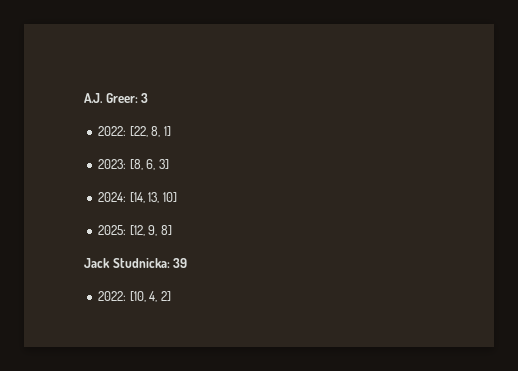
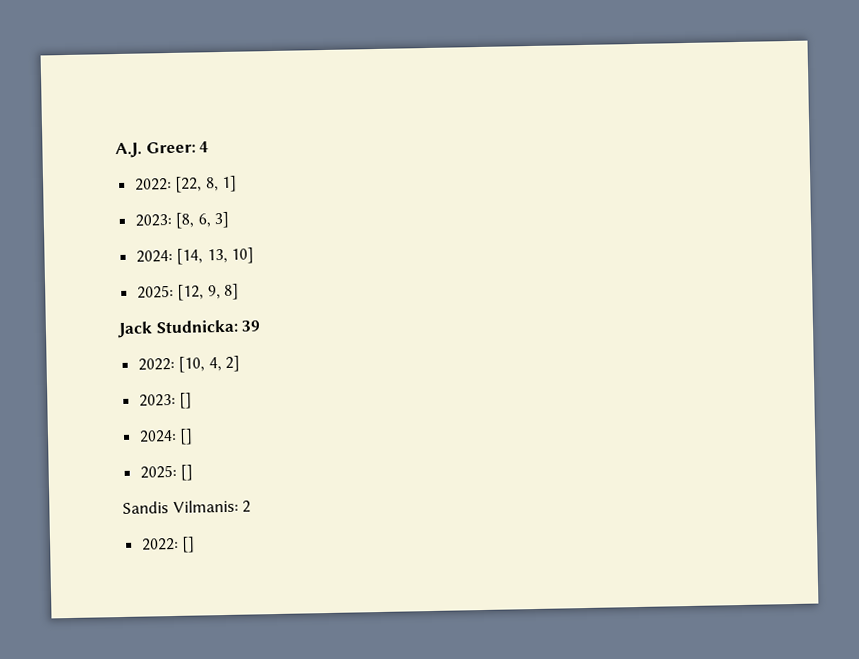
[141,93,149,103] 3 -> [199,141,210,153] 4
(171, 296) none -> [138,392,193,409] [138,428,194,445] [139,464,194,481] [122,499,252,514] [140,536,196,553] // 2023: [] // 2024: [] // 2025: [] // Sandis Vilmanis: 2 // 2022: []

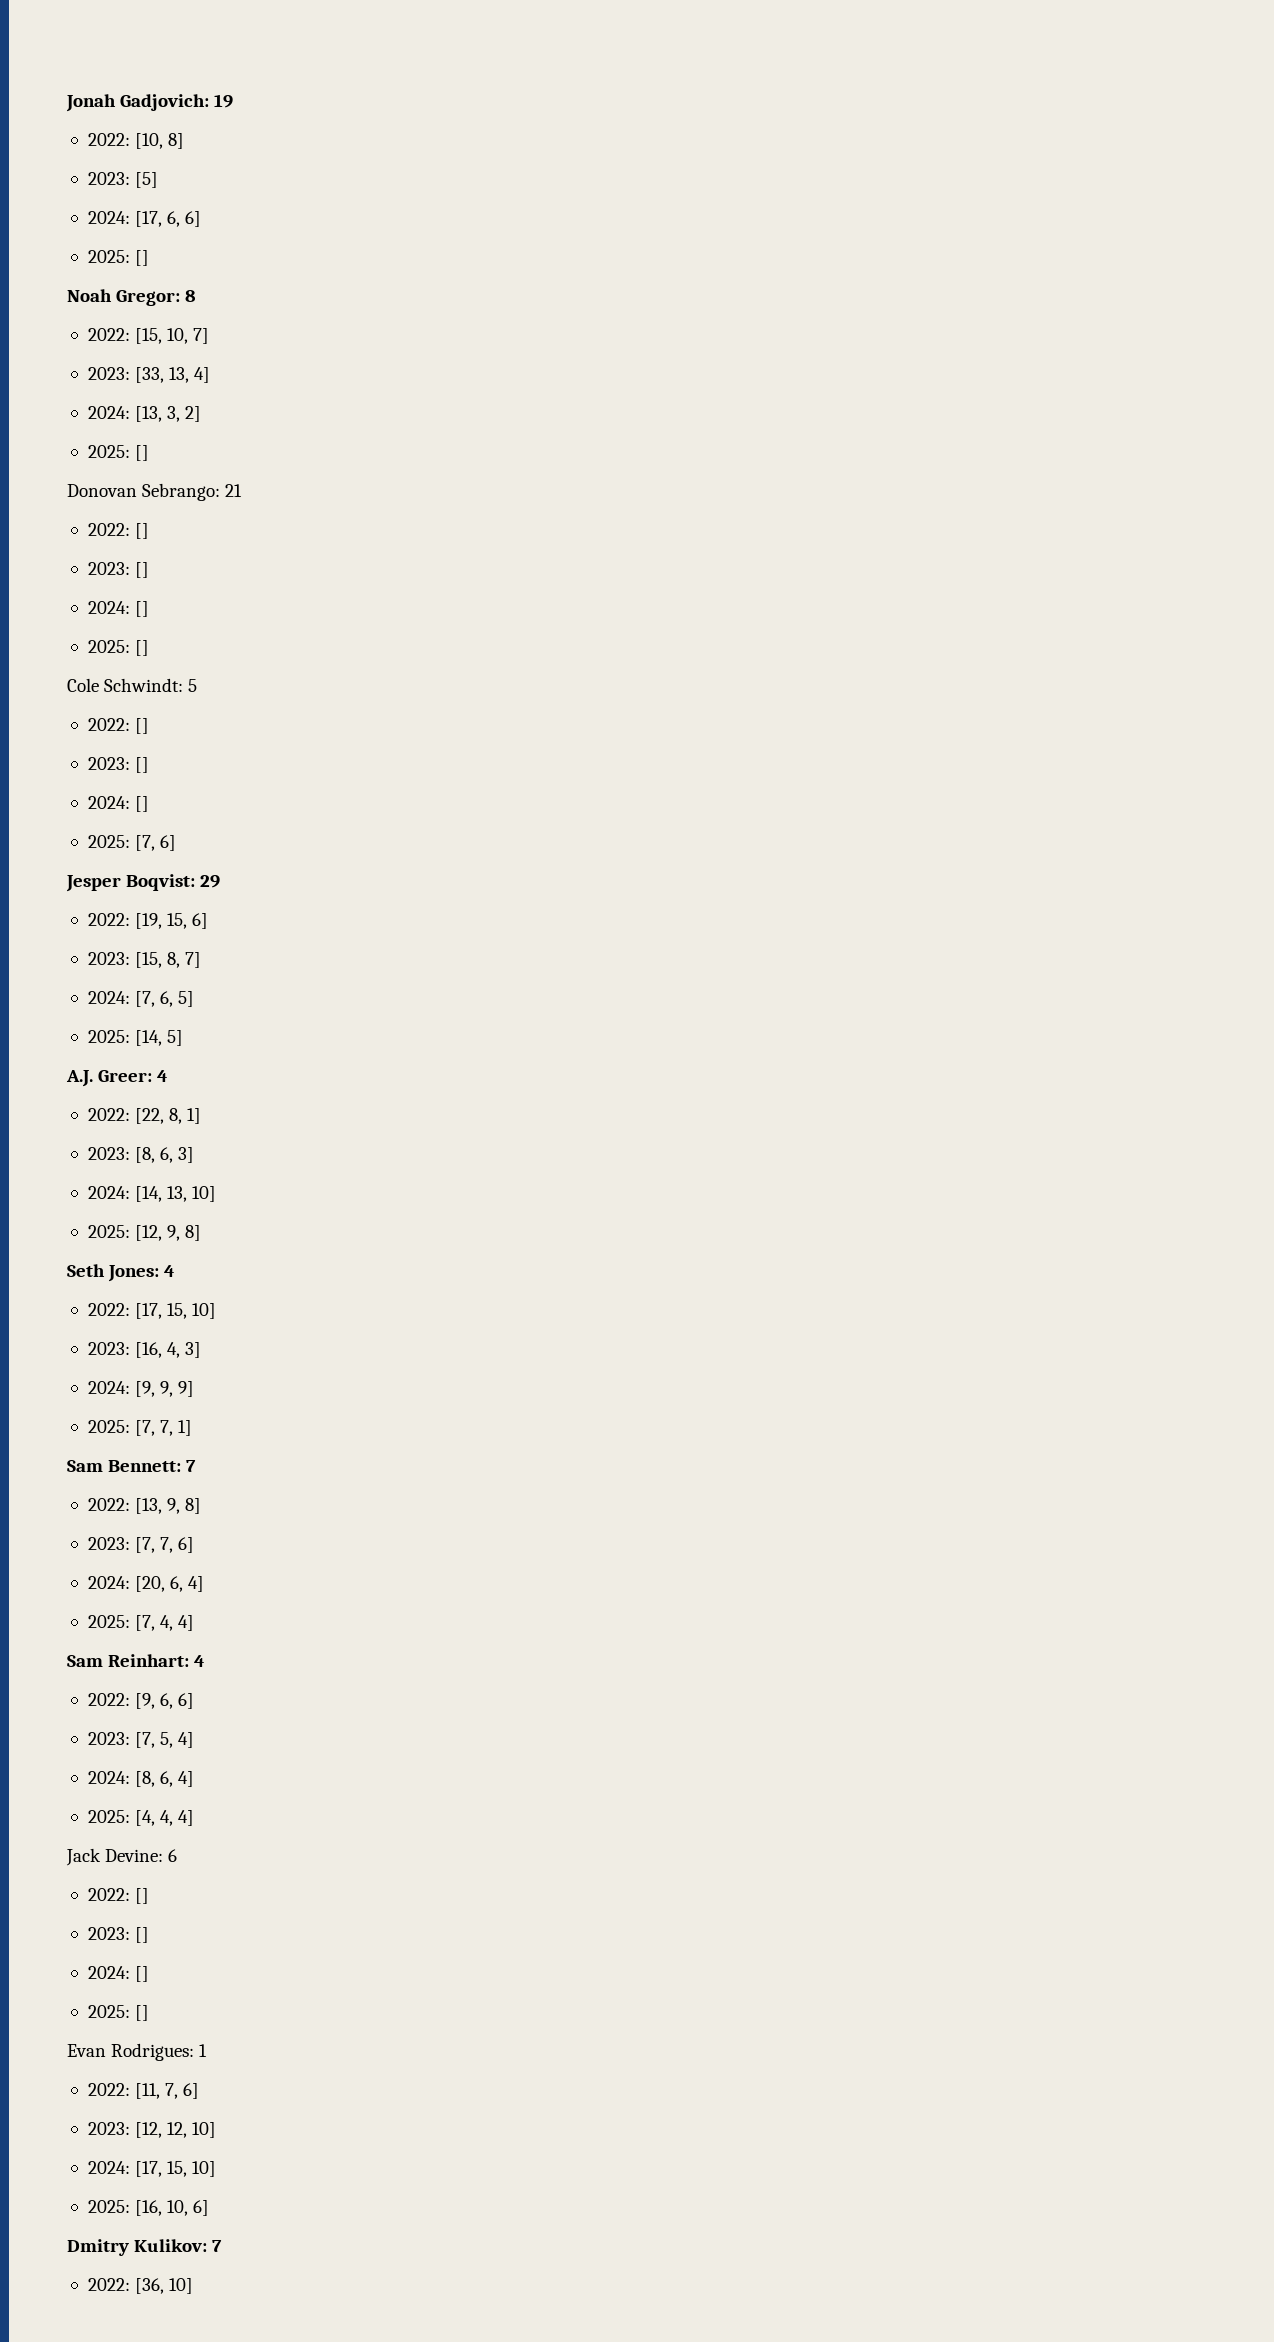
(115, 150) none -> [66,94,234,112] [87,133,185,149] [87,172,159,188] [87,211,202,227] [87,250,150,266] [67,289,197,306] [87,328,210,344] [87,367,211,383] [87,406,202,422] [87,445,150,461] [67,483,243,501] [87,523,150,539] [87,562,150,578] [87,601,150,617] [87,640,150,656] [67,678,198,692] [87,718,150,734] [87,757,150,773] [87,796,150,812] [87,835,177,851] [66,874,221,892] [87,913,209,929] [87,952,202,968] [87,991,195,1007] [87,1030,184,1046] Jonah Gadjovich: 19 // 2022: [10, 8] // 2023: [5] // 2024: [17, 6, 6] // 2025: [] // Noah Gregor: 8 // 2022: [15, 10, 7] // 2023: [33, 13, 4] // 2024: [13, 3, 2] // 2025: [] // Donovan Sebrango: 21 // 2022: [] // 2023: [] // 2024: [] // 2025: [] // Cole Schwindt: 5 // 2022: [] // 2023: [] // 2024: [] // 2025: [7, 6] // Jesper Boqvist: 29 // 2022: [19, 15, 6] // 2023: [15, 8, 7] // 2024: [7, 6, 5] // 2025: [14, 5] //
[117,319,262,339] [137,355,241,373] [138,392,193,409] [138,428,194,445] [139,464,194,481] [122,499,252,514] [140,536,196,553] Jack Studnicka: 39 // 2022: [10, 4, 2] // 2023: [] // 2024: [] // 2025: [] // Sandis Vilmanis: 2 // 2022: [] -> [67,1264,176,1282] [87,1303,217,1319] [87,1342,202,1358] [87,1381,195,1397] [87,1420,193,1436] [67,1460,197,1472] [87,1498,202,1514] [87,1537,195,1553] [87,1576,205,1592] [87,1615,195,1631] [67,1654,206,1667] [87,1693,195,1709] [87,1732,195,1748] [87,1771,195,1787] [87,1810,195,1826] [66,1848,178,1866] [87,1888,150,1904] [87,1927,150,1943] [87,1966,150,1982] [87,2005,150,2021] [67,2043,208,2061] [87,2083,200,2099] [87,2122,217,2138] [87,2161,217,2177] [87,2200,210,2216] [67,2239,223,2256] [87,2278,194,2294] Seth Jones: 4 // 2022: [17, 15, 10] // 2023: [16, 4, 3] // 2024: [9, 9, 9] // 2025: [7, 7, 1] // Sam Bennett: 7 // 2022: [13, 9, 8] // 2023: [7, 7, 6] // 2024: [20, 6, 4] // 2025: [7, 4, 4] // Sam Reinhart: 4 // 2022: [9, 6, 6] // 2023: [7, 5, 4] // 2024: [8, 6, 4] // 2025: [4, 4, 4] // Jack Devine: 6 // 2022: [] // 2023: [] // 2024: [] // 2025: [] // Evan Rodrigues: 1 // 2022: [11, 7, 6] // 2023: [12, 12, 10] // 2024: [17, 15, 10] // 2025: [16, 10, 6] // Dmitry Kulikov: 7 // 2022: [36, 10]

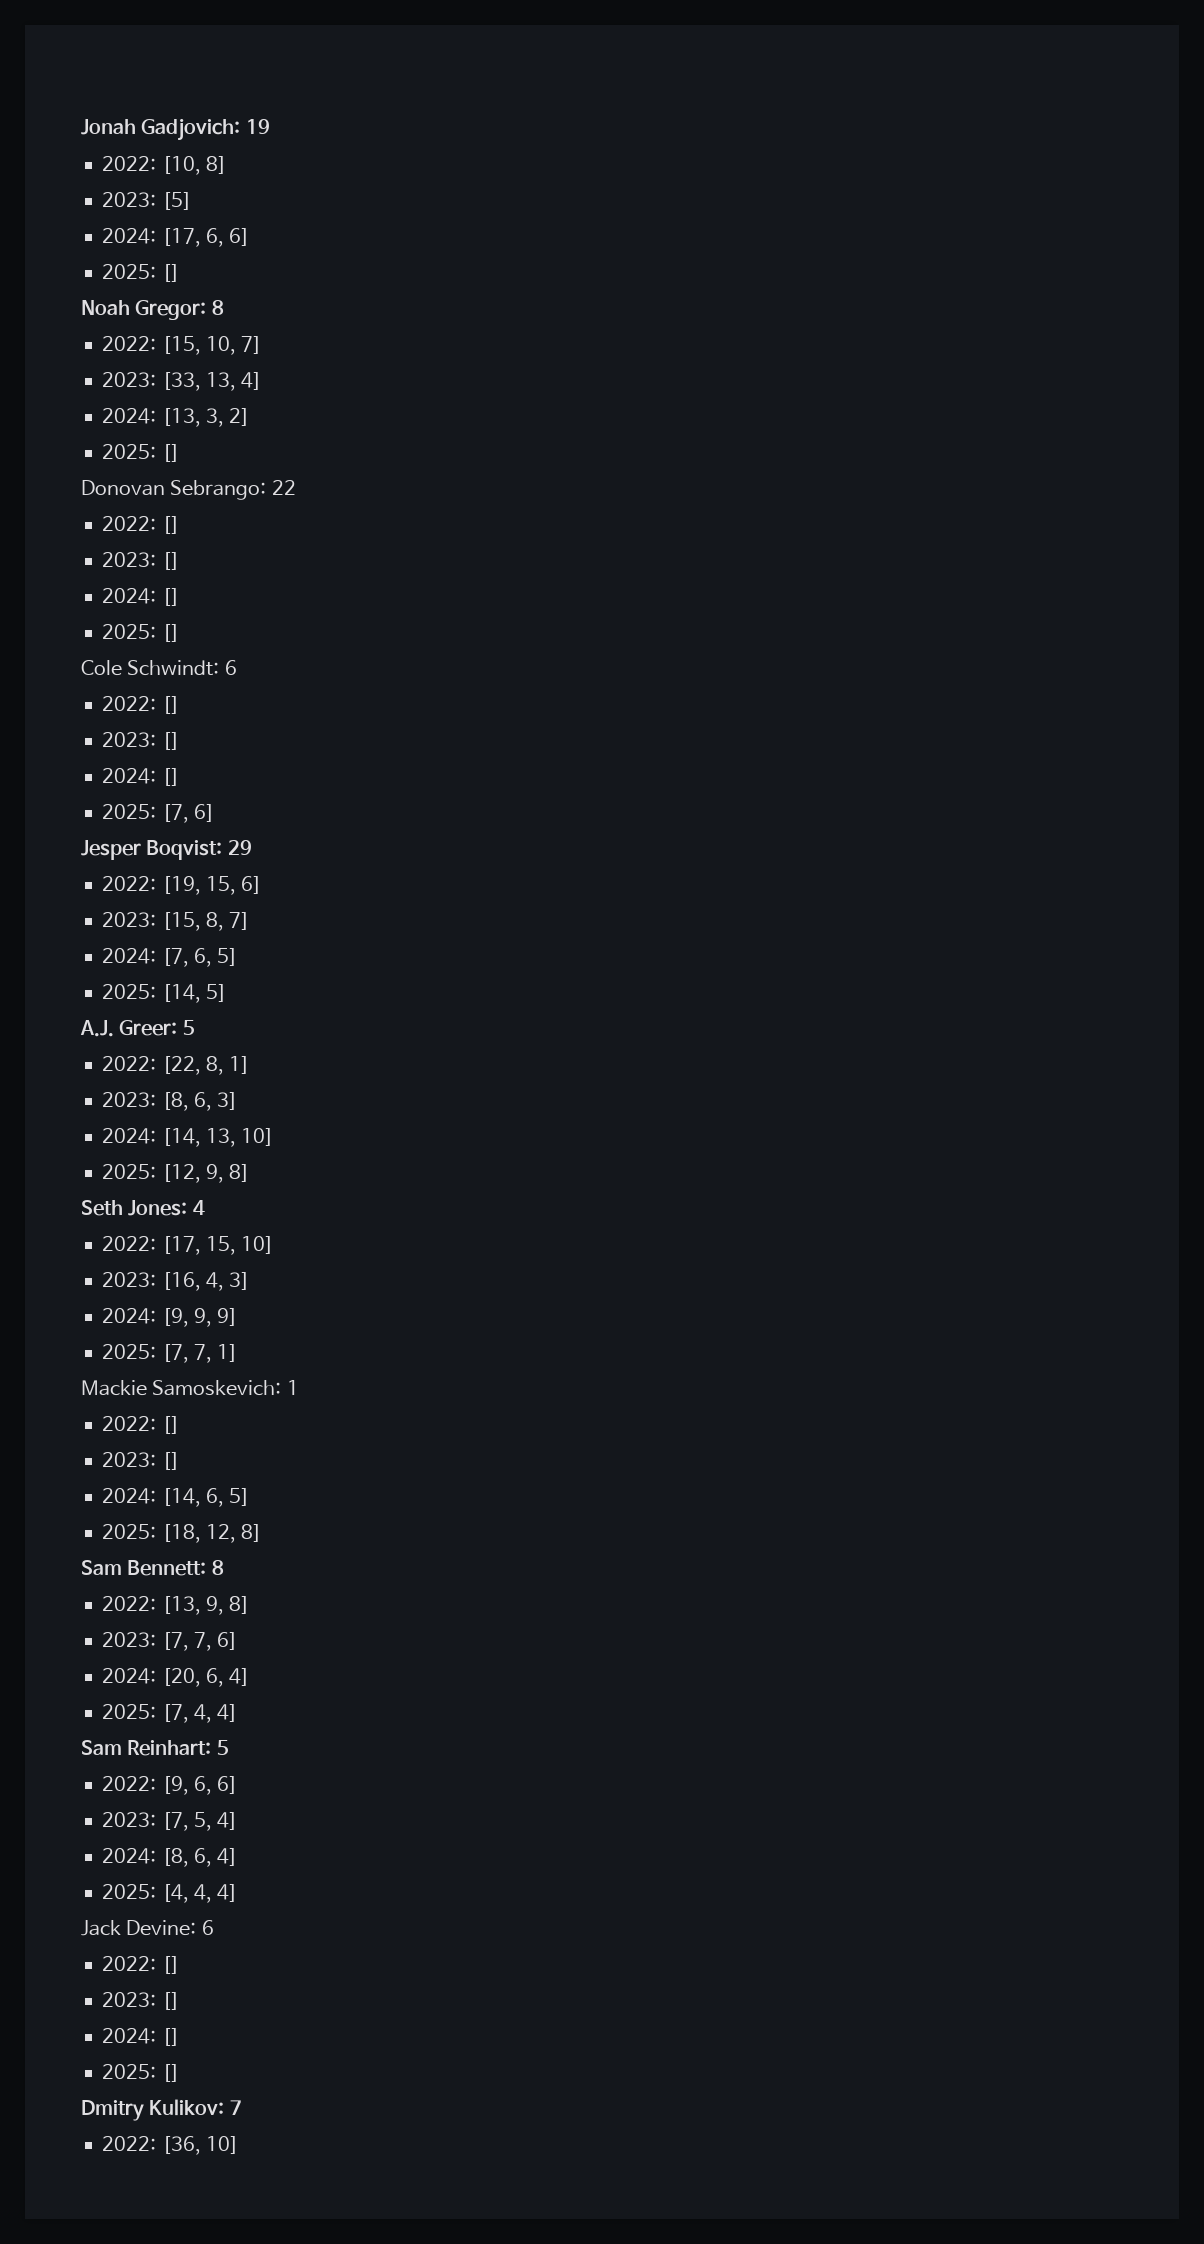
[225,484,243,497] 21 -> [271,480,296,495] 22
[188,679,198,692] 5 -> [224,660,237,675] 6
[157,1070,169,1082] 4 -> [182,1020,195,1035] 5
(193, 1428) none -> [81,1380,299,1396] [102,1416,180,1434] [102,1452,180,1470] [102,1488,251,1507] [102,1524,263,1543] // Mackie Samoskevich: 1 // 2022: [] // 2023: [] // 2024: [14, 6, 5] // 2025: [18, 12, 8]
[186,1460,197,1472] 7 -> [211,1560,224,1575] 8
[194,1655,206,1667] 4 -> [216,1740,229,1755] 5
[67,2043,208,2061] [87,2083,200,2099] [87,2122,217,2138] [87,2161,217,2177] [87,2200,210,2216] // Evan Rodrigues: 1 // 2022: [11, 7, 6] // 2023: [12, 12, 10] // 2024: [17, 15, 10] // 2025: [16, 10, 6] -> (180, 2073) none

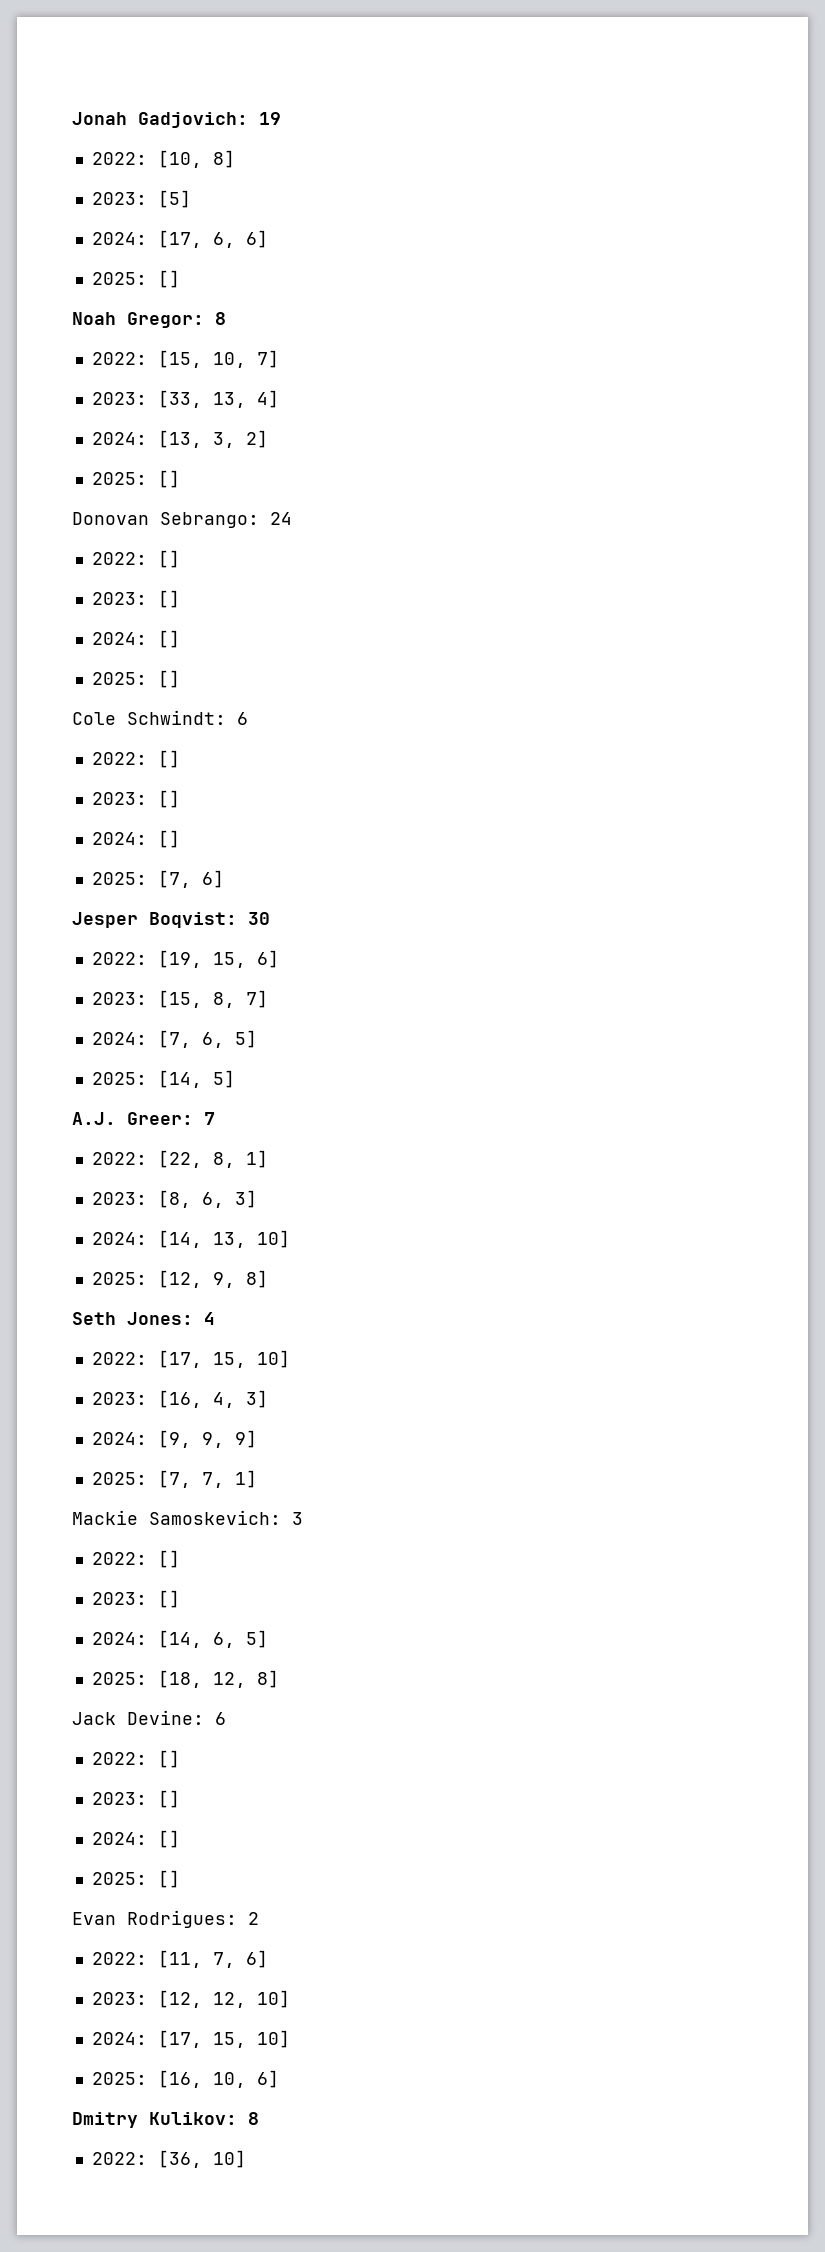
[271,480,296,495] 22 -> [270,512,292,525] 24
[227,840,252,855] 29 -> [248,912,270,925] 30
[182,1020,195,1035] 5 -> [204,1112,215,1125] 7
[286,1380,299,1395] 1 -> [292,1512,303,1525] 3
[81,1560,224,1576] [102,1596,251,1615] [102,1632,239,1651] [102,1668,251,1687] [102,1704,239,1723] [81,1740,229,1756] [102,1776,239,1795] [102,1812,239,1831] [102,1848,239,1867] [102,1884,239,1903] // Sam Bennett: 8 // 2022: [13, 9, 8] // 2023: [7, 7, 6] // 2024: [20, 6, 4] // 2025: [7, 4, 4] // Sam Reinhart: 5 // 2022: [9, 6, 6] // 2023: [7, 5, 4] // 2024: [8, 6, 4] // 2025: [4, 4, 4] -> (279, 1679) none
(180, 2073) none -> [72,1910,259,1928] [91,1950,268,1968] [91,1990,290,2008] [91,2030,290,2048] [91,2070,279,2088] // Evan Rodrigues: 2 // 2022: [11, 7, 6] // 2023: [12, 12, 10] // 2024: [17, 15, 10] // 2025: [16, 10, 6]
[229,2100,242,2115] 7 -> [248,2112,259,2125] 8

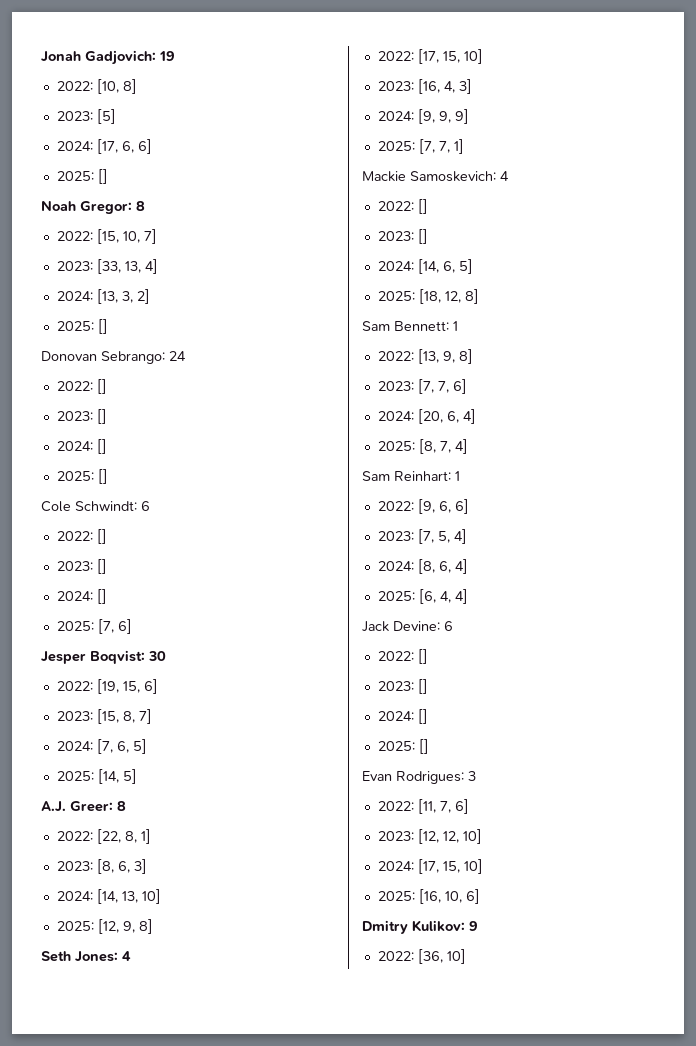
[204,1112,215,1125] 7 -> [117,801,126,811] 8
[292,1512,303,1525] 3 -> [500,171,509,181] 4
(279, 1679) none -> [362,321,458,331] [377,349,473,364] [377,379,467,394] [377,409,476,424] [377,439,468,454] [362,471,460,481] [377,499,469,514] [377,529,467,544] [377,559,468,574] [377,589,468,604] // Sam Bennett: 1 // 2022: [13, 9, 8] // 2023: [7, 7, 6] // 2024: [20, 6, 4] // 2025: [8, 7, 4] // Sam Reinhart: 1 // 2022: [9, 6, 6] // 2023: [7, 5, 4] // 2024: [8, 6, 4] // 2025: [6, 4, 4]
[248,1912,259,1925] 2 -> [468,771,476,781] 3
[248,2112,259,2125] 8 -> [469,921,478,931] 9

